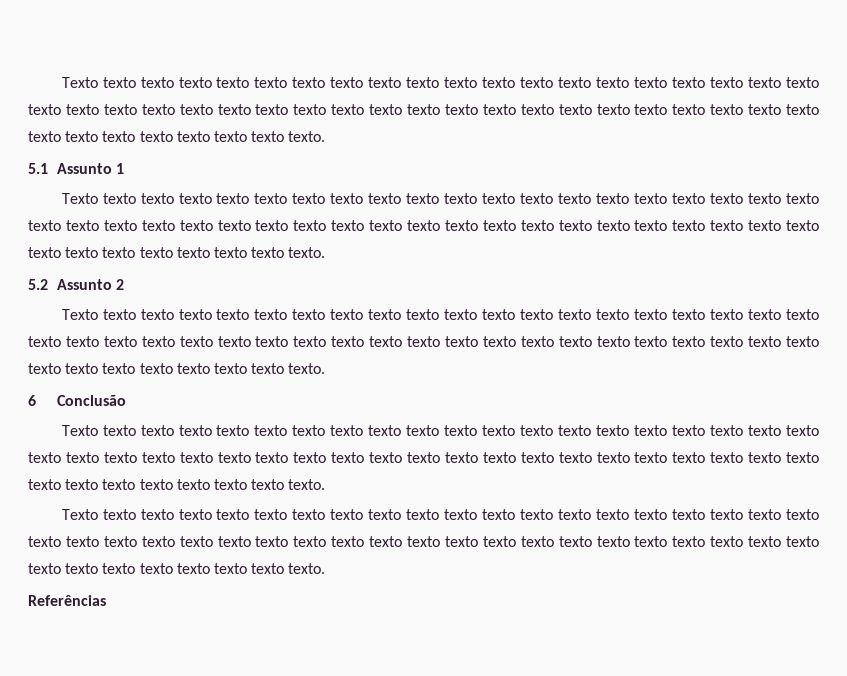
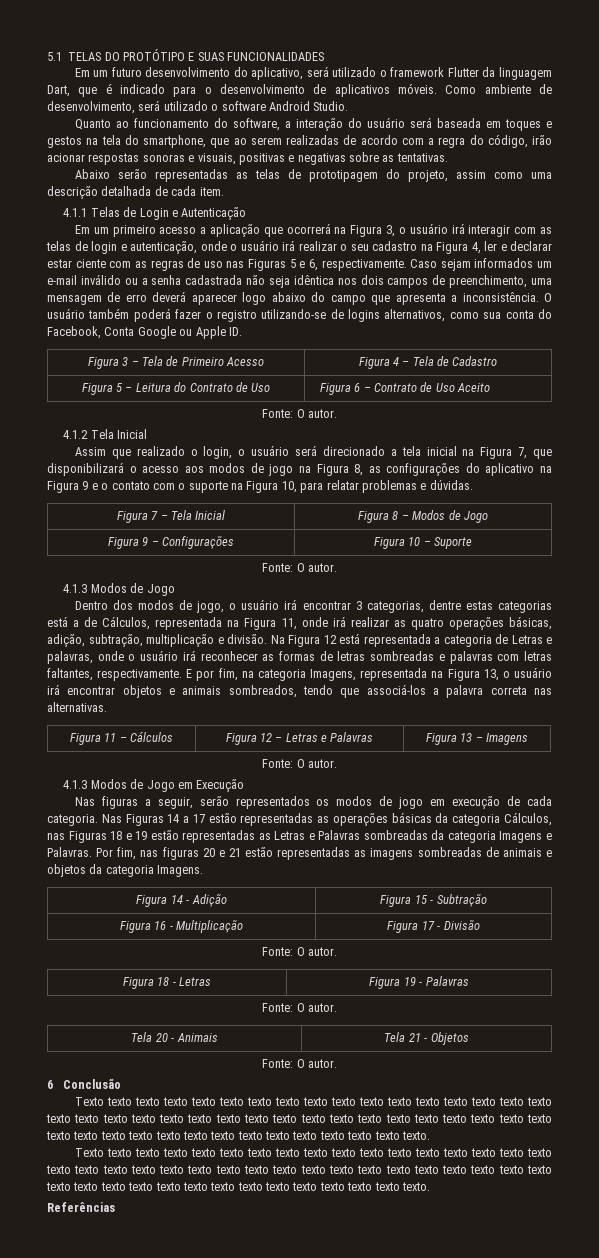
[61,77,819,88] [28,104,819,115] [28,131,326,142] [28,163,124,174] [61,193,819,204] [28,220,819,231] [28,247,326,258] [28,279,124,290] [61,309,819,320] [28,336,819,347] [28,363,326,374] Texto texto texto texto texto texto texto texto texto texto texto texto texto texto texto texto texto texto texto texto texto texto texto texto texto texto texto texto texto texto texto texto texto texto texto texto texto texto texto texto texto texto texto texto texto texto texto texto texto. // 5.1 Assunto 1 // Texto texto texto texto texto texto texto texto texto texto texto texto texto texto texto texto texto texto texto texto texto texto texto texto texto texto texto texto texto texto texto texto texto texto texto texto texto texto texto texto texto texto texto texto texto texto texto texto texto. // 5.2 Assunto 2 // Texto texto texto texto texto texto texto texto texto texto texto texto texto texto texto texto texto texto texto texto texto texto texto texto texto texto texto texto texto texto texto texto texto texto texto texto texto texto texto texto texto texto texto texto texto texto texto texto texto. -> [47,49,325,61] [74,66,552,80] [47,83,552,97] [47,100,349,114] [74,117,553,131] [47,134,552,148] [47,152,448,165] [74,169,552,182] [47,186,224,199] [63,207,247,220] [74,223,552,237] [46,240,552,254] [47,258,552,271] [47,274,552,288] [47,291,552,305] [47,308,552,322] [47,326,242,339] [87,356,265,369] [358,356,498,369] [81,382,271,395] [319,382,491,395] [262,409,337,418] [63,429,148,439] [74,445,552,459] [47,462,552,476] [47,480,473,493] [116,510,226,523] [358,510,488,523] [107,536,235,549] [373,537,473,549] [262,563,337,572] [63,583,175,596] [74,599,552,613] [47,616,552,630] [47,633,552,647] [47,650,552,664] [47,667,552,681] [47,684,552,698] [47,702,107,712] [69,731,174,745] [225,732,374,745] [425,733,529,745] [262,759,337,768] [63,779,245,792] [74,796,552,809] [47,812,552,826] [47,830,553,843] [47,847,552,860] [47,864,204,877] [136,894,227,907] [380,894,487,907] [119,920,244,933] [387,920,480,933] [262,947,337,956] [122,977,212,989] [369,976,469,989] [262,1003,337,1012] [131,1032,218,1042] [384,1032,469,1045] [262,1059,337,1068] 5.1 TELAS DO PROTÓTIPO E SUAS FUNCIONALIDADES // Em um futuro desenvolvimento do aplicativo, será utilizado o framework Flutter da linguagem Dart, que é indicado para o desenvolvimento de aplicativos móveis. Como ambiente de desenvolvimento, será utilizado o software Android Studio. // Quanto ao funcionamento do software, a interação do usuário será baseada em toques e gestos na tela do smartphone, que ao serem realizadas de acordo com a regra do código, irão acionar respostas sonoras e visuais, positivas e negativas sobre as tentativas. // Abaixo serão representadas as telas de prototipagem do projeto, assim como uma descrição detalhada de cada item. // 4.1.1 Telas de Login e Autenticação // Em um primeiro acesso a aplicação que ocorrerá na Figura 3, o usuário irá interagir com as telas de login e autenticação, onde o usuário irá realizar o seu cadastro na Figura 4, ler e declarar estar ciente com as regras de uso nas Figuras 5 e 6, respectivamente. Caso sejam informados um e-mail inválido ou a senha cadastrada não seja idêntica nos dois campos de preenchimento, uma mensagem de erro deverá aparecer logo abaixo do campo que apresenta a inconsistência. O usuário também poderá fazer o registro utilizando-se de logins alternativos, como sua conta do Facebook, Conta Google ou Apple ID. // Figura 3 – Tela de Primeiro Acesso | Figura 4 – Tela de Cadastro // Figura 5 – Leitura do Contrato de Uso | Figura 6 – Contrato de Uso Aceito // Fonte: O autor. // 4.1.2 Tela Inicial // Assim que realizado o login, o usuário será direcionado a tela inicial na Figura 7, que disponibilizará o acesso aos modos de jogo na Figura 8, as configurações do aplicativo na Figura 9 e o contato com o suporte na Figura 10, para relatar problemas e dúvidas. // Figura 7 – Tela Inicial | Figura 8 – Modos de Jogo // Figura 9 – Configurações | Figura 10 – Suporte // Fonte: O autor. // 4.1.3 Modos de Jogo // Dentro dos modos de jogo, o usuário irá encontrar 3 categorias, dentre estas categorias está a de Cálculos, representada na Figura 11, onde irá realizar as quatro operações básicas, adição, subtração, multiplicação e divisão. Na Figura 12 está representada a categoria de Letras e palavras, onde o usuário irá reconhecer as formas de letras sombreadas e palavras com letras faltantes, respectivamente. E por fim, na categoria Imagens, representada na Figura 13, o usuário irá encontrar objetos e animais sombreados, tendo que associá-los a palavra correta nas alternativas. // Figura 11 – Cálculos | Figura 12 – Letras e Palavras | Figura 13 – Imagens // Fonte: O autor. // 4.1.3 Modos de Jogo em Execução // Nas figuras a seguir, serão representados os modos de jogo em execução de cada categoria. Nas Figuras 14 a 17 estão representadas as operações básicas da categoria Cálculos, nas Figuras 18 e 19 estão representadas as Letras e Palavras sombreadas da categoria Imagens e Palavras. Por fim, nas figuras 20 e 21 estão representadas as imagens sombreadas de animais e objetos da categoria Imagens. // Figura 14 - Adição | Figura 15 - Subtração // Figura 16 - Multiplicação | Figura 17 - Divisão // Fonte: O autor. // Figura 18 - Letras | Figura 19 - Palavras // Fonte: O autor. // Tela 20 - Animais | Tela 21 - Objetos // Fonte: O autor.

